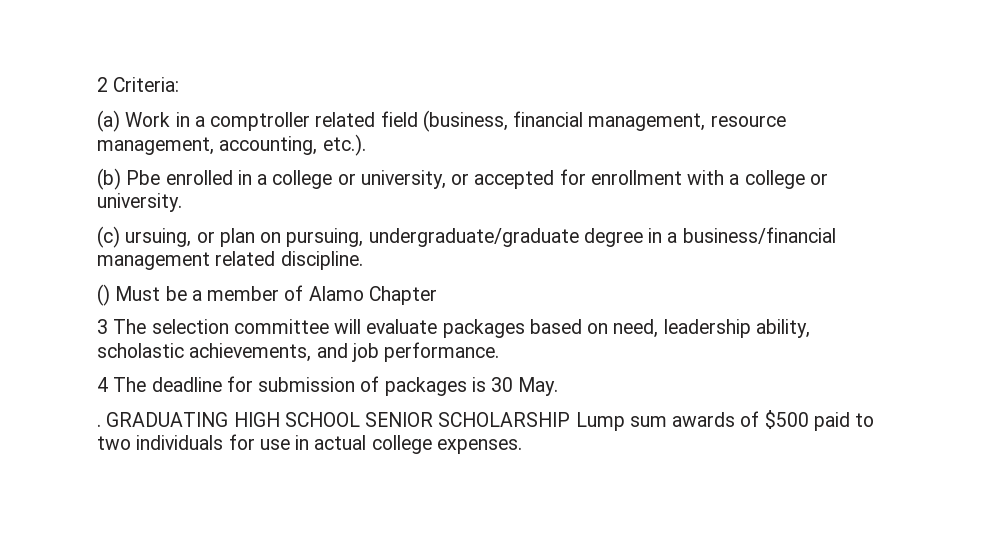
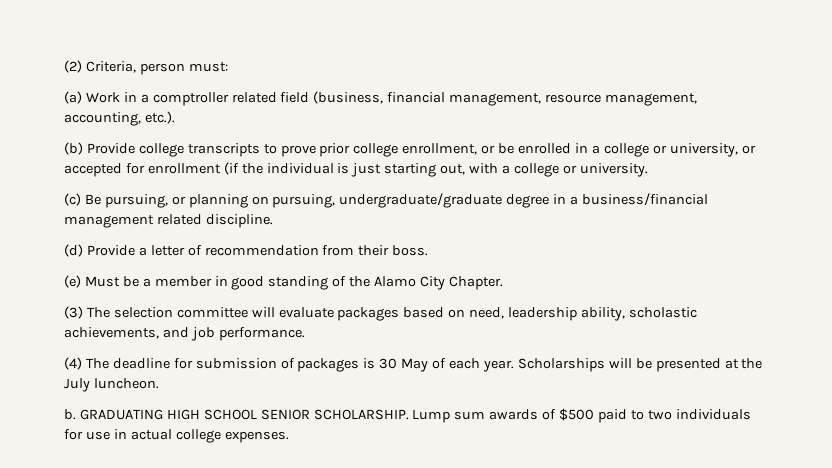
[97,77,180,92] 2 Criteria: -> [64,60,228,75] (2) Criteria, person must:
[126,170,161,185] Pbe -> [86,143,515,157] Provide college transcripts to prove prior college enrollment, or be
(682, 177) none -> [223,162,466,177] (if the individual is just starting out,
[125,228,255,247] ursuing, or plan -> [84,194,248,208] Be pursuing, or planning
[97,284,437,306] [97,319,108,334] () Must be a member of Alamo Chapter // 3 -> [64,244,429,257] [64,275,503,290] [64,306,83,319] (d) Provide a letter of recommendation from their boss. // (e) Must be a member in good standing of the Alamo City Chapter. // (3)
[97,377,108,392] 4 -> [64,357,82,370] (4)
[518,377,559,396] [97,424,101,427] May. // . -> [401,358,763,372] [64,378,159,392] [64,409,76,420] May of each year. Scholarships will be presented at the July luncheon. // b.
[438,412,571,427] SCHOLARSHIP -> [313,409,409,420] SCHOLARSHIP.

